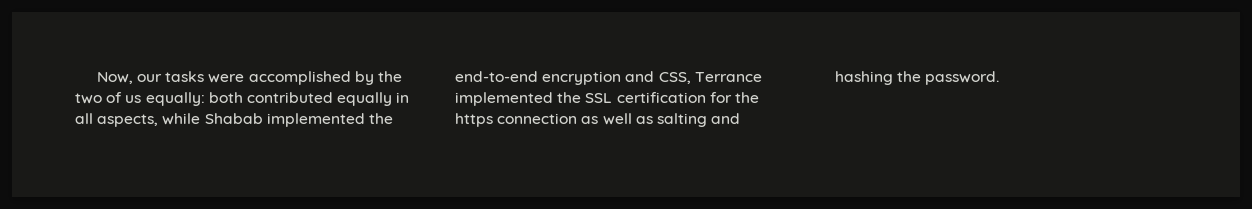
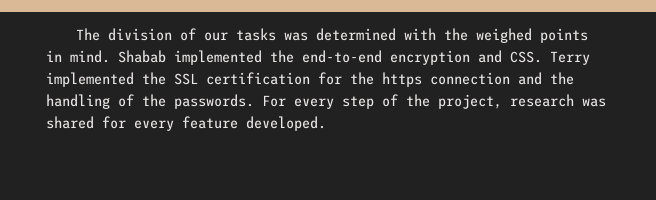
[96,71,403,85] [75,92,410,106] [75,113,201,127] Now, our tasks were accomplished by the two of us equally: both contributed equally in all aspects, while -> [75,28,588,43] [46,50,110,63] The division of our tasks was determined with the weighed points in mind.
[658,72,762,84] CSS, Terrance -> [510,51,590,65] CSS. Terry
[581,113,741,127] [835,71,1000,85] as well as salting and hashing the password. -> [518,72,574,85] [46,94,606,109] [46,116,326,131] and the handling of the passwords. For every step of the project, research was shared for every feature developed.

